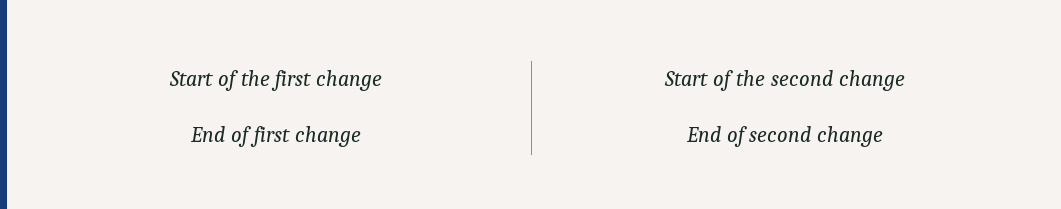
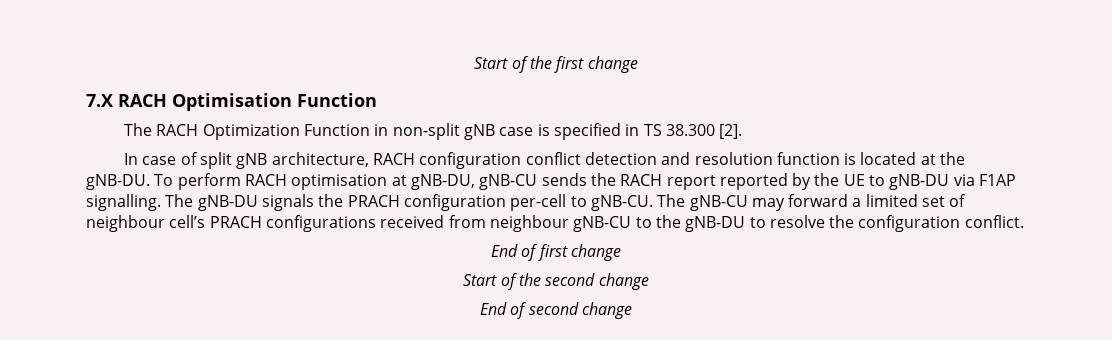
(383, 80) none -> [86,93,377,111] [123,123,743,140] [123,152,966,169] [86,173,1017,190] [86,194,967,211] [86,215,1024,232] // 7.X RACH Optimisation Function // The RACH Optimization Function in non-split gNB case is specified in TS 38.300 [2]. // In case of split gNB architecture, RACH configuration conflict detection and resolution function is located at the gNB-DU. To perform RACH optimisation at gNB-DU, gNB-CU sends the RACH report reported by the UE to gNB-DU via F1AP signalling. The gNB-DU signals the PRACH configuration per-cell to gNB-CU. The gNB-CU may forward a limited set of neighbour cell’s PRACH configurations received from neighbour gNB-CU to the gNB-DU to resolve the configuration conflict.

